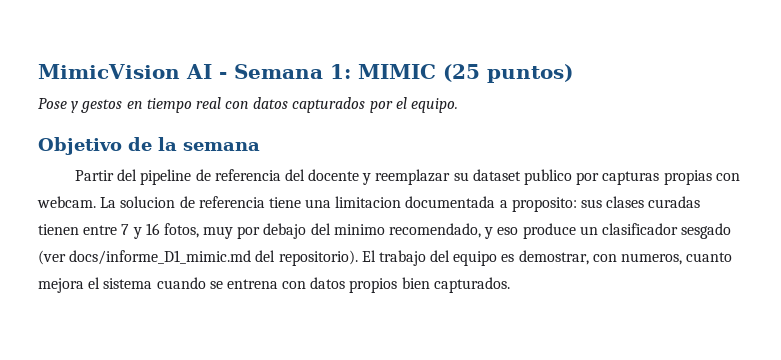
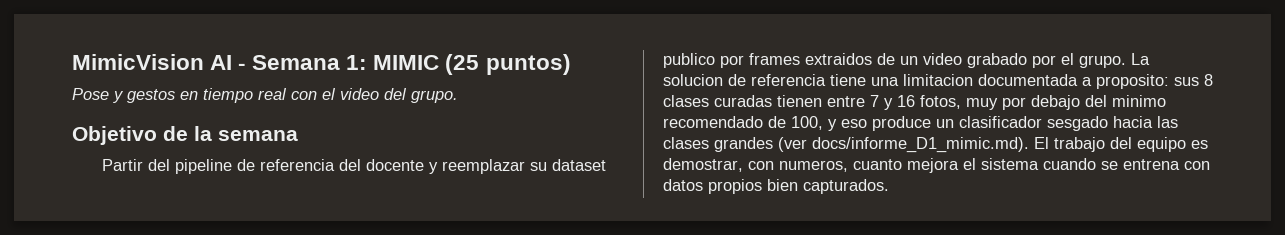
[253,97,459,113] datos capturados por el equipo. -> [322,88,458,103] el video del grupo.
[602,170,740,185] [37,196,96,208] capturas propias con webcam. -> [749,53,1126,68] frames extraidos de un video grabado por el grupo.
(603, 203) none -> [1204,74,1213,86] 8
[389,223,482,238] recomendado, -> [663,116,823,130] recomendado de 100,
[38,250,358,266] (ver docs/informe_D1_mimic.md del repositorio). -> [1113,116,1178,128] [663,137,1029,153] hacia las clases grandes (ver docs/informe_D1_mimic.md).

